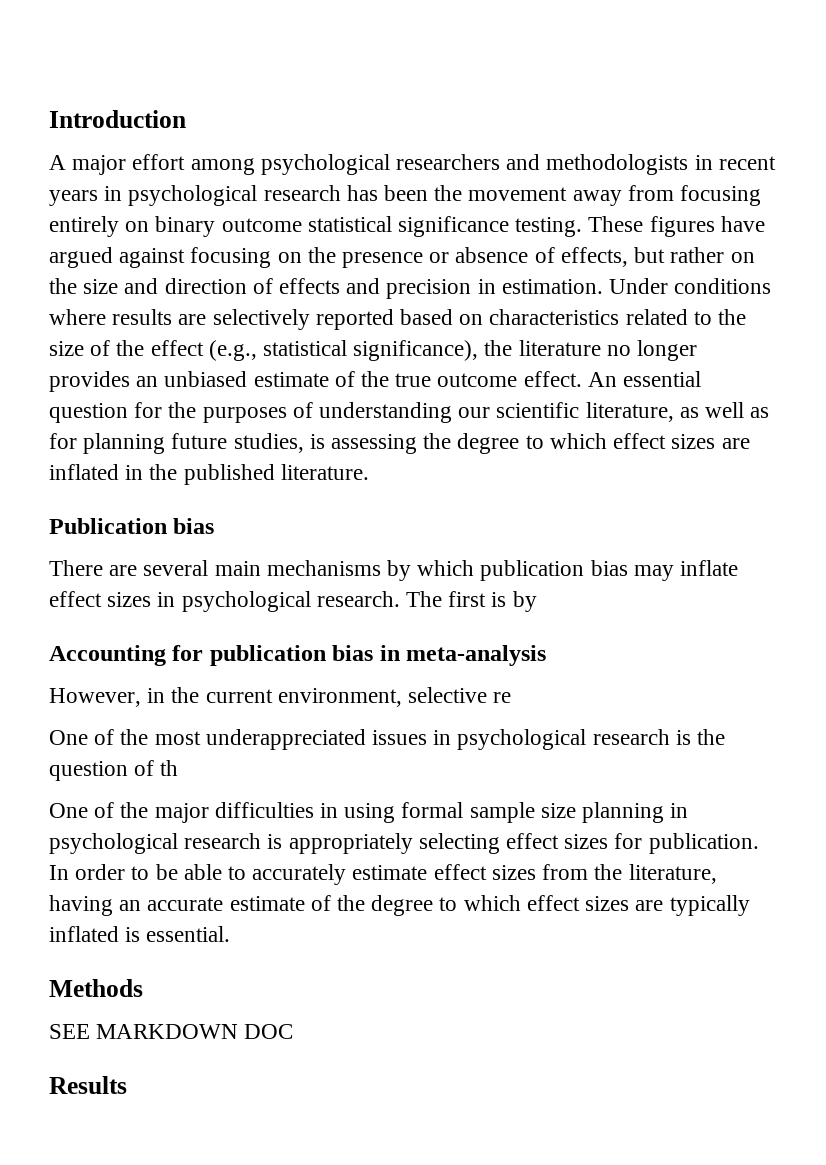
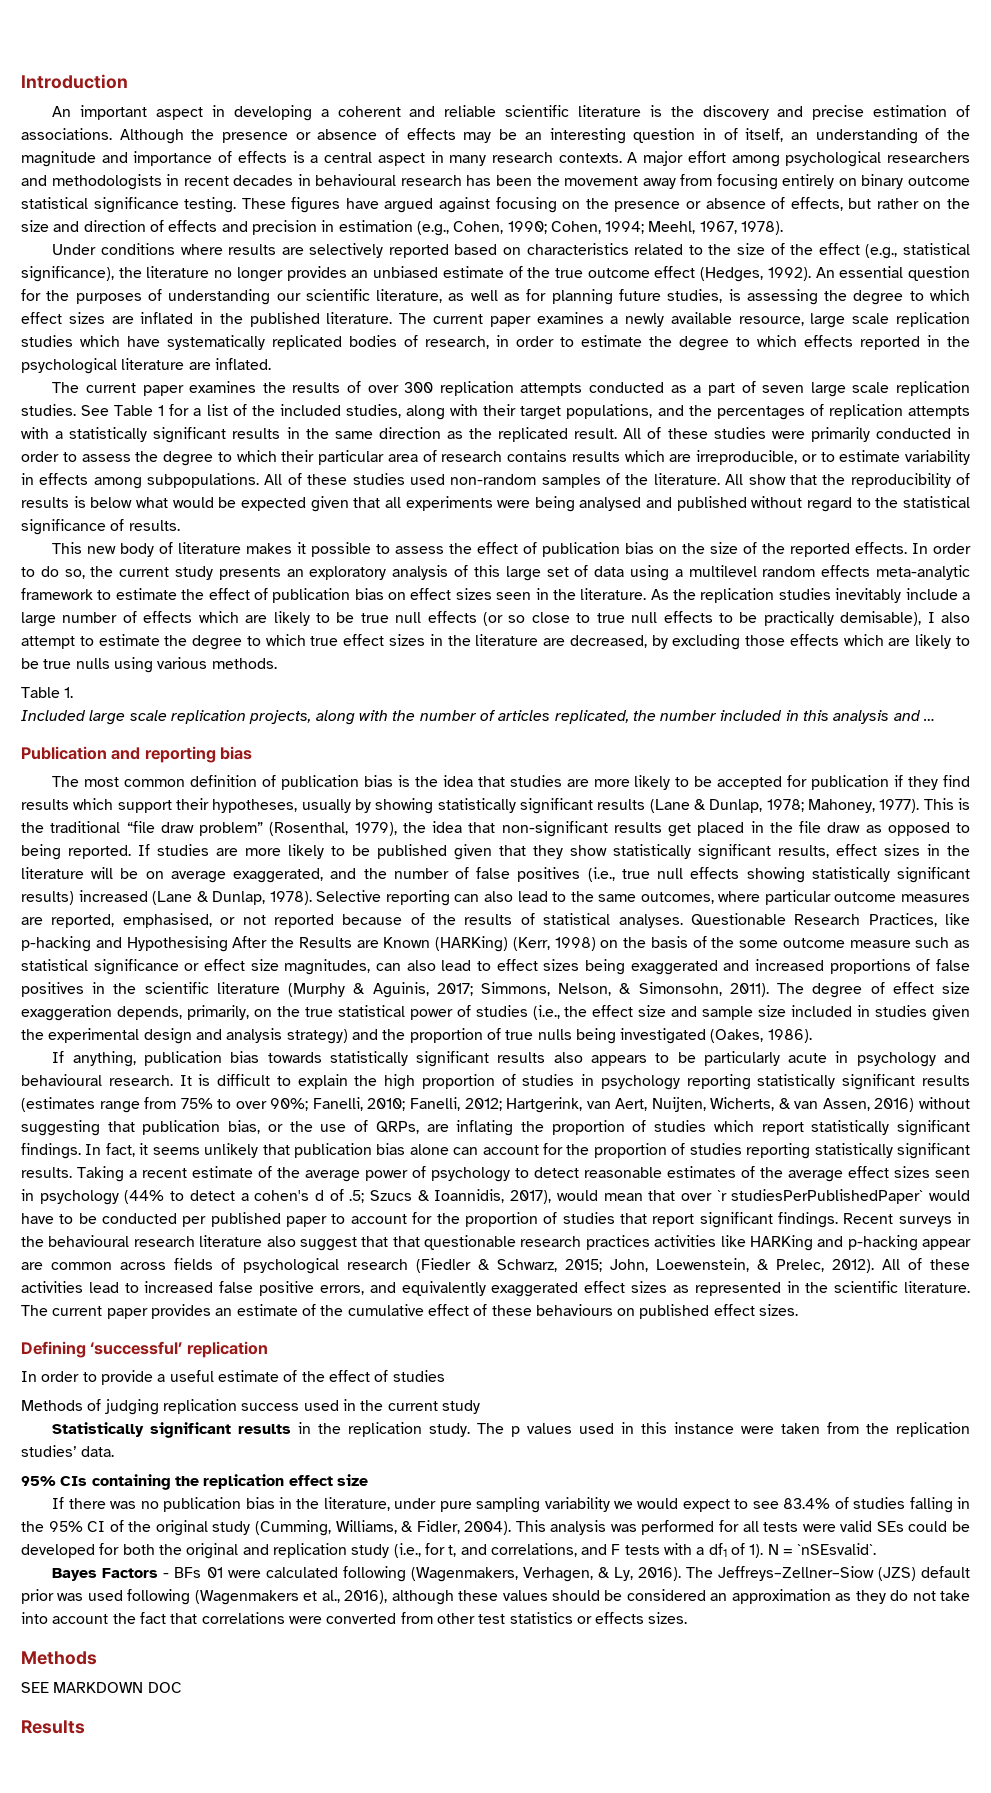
(186, 119) none -> [52,105,970,121] [21,128,971,144] [21,151,622,167] An important aspect in developing a coherent and reliable scientific literature is the discovery and precise estimation of associations. Although the presence or absence of effects may be an interesting question in of itself, an understanding of the magnitude and importance of effects is a central aspect in many research contexts.
[49,185,258,206] years in psychological -> [233,174,397,186] decades in behavioural
[501,279,603,294] estimation. -> [338,220,784,236] estimation (e.g., Cohen, 1990; Cohen, 1994; Meehl, 1967, 1978). //
[523,371,582,387] effect. -> [654,266,811,282] effect (Hedges, 1992).
[49,518,215,534] [49,560,739,581] [49,591,537,612] [49,645,547,666] [49,687,512,707] [49,729,726,750] [49,760,179,781] [49,802,689,823] [49,833,759,854] [49,864,717,885] [49,895,750,916] [49,926,231,942] // Publication bias // There are several main mechanisms by which publication bias may inflate effect sizes in psychological research. The first is by // Accounting for publication bias in meta-analysis // However, in the current environment, selective re // One of the most underappreciated issues in psychological research is the question of th // One of the major difficulties in using formal sample size planning in psychological research is appropriately selecting effect sizes for publication. In order to be able to accurately estimate effect sizes from the literature, having an accurate estimate of the degree to which effect sizes are typically inflated is essential. -> [399,312,971,328] [21,335,970,351] [21,358,271,374] [52,381,971,397] [21,404,970,420] [21,427,971,443] [21,450,970,466] [21,473,970,489] [21,496,970,512] [21,519,180,535] [52,542,972,557] [21,565,971,581] [21,588,971,603] [21,611,970,627] [21,634,970,650] [21,657,277,673] [21,687,74,698] [21,710,936,725] [21,746,253,763] [52,775,970,790] [21,798,971,814] [21,821,970,837] [21,844,970,860] [21,867,970,883] [21,890,970,906] [21,913,970,928] [21,936,970,952] [21,959,970,975] [21,982,970,998] [21,1005,971,1021] [21,1028,812,1044] [52,1051,971,1067] [21,1074,970,1090] [21,1097,970,1113] [21,1120,970,1136] [21,1143,971,1159] [21,1166,970,1182] [21,1189,971,1205] [21,1212,971,1228] [21,1235,971,1251] [21,1258,970,1274] [21,1281,971,1297] [21,1304,799,1319] [21,1341,268,1358] [21,1370,445,1385] [21,1399,480,1415] [52,1422,971,1438] [21,1445,115,1457] [21,1474,368,1490] [52,1497,970,1513] [21,1520,971,1536] [21,1543,877,1559] [52,1566,971,1582] [21,1589,971,1605] [21,1612,688,1624] The current paper examines a newly available resource, large scale replication studies which have systematically replicated bodies of research, in order to estimate the degree to which effects reported in the psychological literature are inflated. // The current paper examines the results of over 300 replication attempts conducted as a part of seven large scale replication studies. See Table 1 for a list of the included studies, along with their target populations, and the percentages of replication attempts with a statistically significant results in the same direction as the replicated result. All of these studies were primarily conducted in order to assess the degree to which their particular area of research contains results which are irreproducible, or to estimate variability in effects among subpopulations. All of these studies used non-random samples of the literature. All show that the reproducibility of results is below what would be expected given that all experiments were being analysed and published without regard to the statistical significance of results. // This new body of literature makes it possible to assess the effect of publication bias on the size of the reported effects. In order to do so, the current study presents an exploratory analysis of this large set of data using a multilevel random effects meta-analytic framework to estimate the effect of publication bias on effect sizes seen in the literature. As the replication studies inevitably include a large number of effects which are likely to be true null effects (or so close to true null effects to be practically demisable), I also attempt to estimate the degree to which true effect sizes in the literature are decreased, by excluding those effects which are likely to be true nulls using various methods. // Table 1. // Included large scale replication projects, along with the number of articles replicated, the number included in this analysis and … // Publication and reporting bias // The most common definition of publication bias is the idea that studies are more likely to be accepted for publication if they find results which support their hypotheses, usually by showing statistically significant results (Lane & Dunlap, 1978; Mahoney, 1977). This is the traditional “file draw problem” (Rosenthal, 1979), the idea that non-significant results get placed in the file draw as opposed to being reported. If studies are more likely to be published given that they show statistically significant results, effect sizes in the literature will be on average exaggerated, and the number of false positives (i.e., true null effects showing statistically significant results) increased (Lane & Dunlap, 1978). Selective reporting can also lead to the same outcomes, where particular outcome measures are reported, emphasised, or not reported because of the results of statistical analyses. Questionable Research Practices, like p-hacking and Hypothesising After the Results are Known (HARKing) (Kerr, 1998) on the basis of the some outcome measure such as statistical significance or effect size magnitudes, can also lead to effect sizes being exaggerated and increased proportions of false positives in the scientific literature (Murphy & Aguinis, 2017; Simmons, Nelson, & Simonsohn, 2011). The degree of effect size exaggeration depends, primarily, on the true statistical power of studies (i.e., the effect size and sample size included in studies given the experimental design and analysis strategy) and the proportion of true nulls being investigated (Oakes, 1986). // If anything, publication bias towards statistically significant results also appears to be particularly acute in psychology and behavioural research. It is difficult to explain the high proportion of studies in psychology reporting statistically significant results (estimates range from 75% to over 90%; Fanelli, 2010; Fanelli, 2012; Hartgerink, van Aert, Nuijten, Wicherts, & van Assen, 2016) without suggesting that publication bias, or the use of QRPs, are inflating the proportion of studies which report statistically significant findings. In fact, it seems unlikely that publication bias alone can account for the proportion of studies reporting statistically significant results. Taking a recent estimate of the average power of psychology to detect reasonable estimates of the average effect sizes seen in psychology (44% to detect a cohen's d of .5; Szucs & Ioannidis, 2017), would mean that over `r studiesPerPublishedPaper` would have to be conducted per published paper to account for the proportion of studies that report significant findings. Recent surveys in the behavioural research literature also suggest that that questionable research practices activities like HARKing and p-hacking appear are common across fields of psychological research (Fiedler & Schwarz, 2015; John, Loewenstein, & Prelec, 2012). All of these activities lead to increased false positive errors, and equivalently exaggerated effect sizes as represented in the scientific literature. The current paper provides an estimate of the cumulative effect of these behaviours on published effect sizes. // Defining ‘successful’ replication // In order to provide a useful estimate of the effect of studies // Methods of judging replication success used in the current study // Statistically significant results in the replication study. The p values used in this instance were taken from the replication studies’ data. // 95% CIs containing the replication effect size // If there was no publication bias in the literature, under pure sampling variability we would expect to see 83.4% of studies falling in the 95% CI of the original study (Cumming, Williams, & Fidler, 2004). This analysis was performed for all tests were valid SEs could be developed for both the original and replication study (i.e., for t, and correlations, and F tests with a df1 of 1). N = `nSEsvalid`. // Bayes Factors - BFs 01 were calculated following (Wagenmakers, Verhagen, & Ly, 2016). The Jeffreys–Zellner–Siow (JZS) default prior was used following (Wagenmakers et al., 2016), although these values should be considered an approximation as they do not take into account the fact that correlations were converted from other test statistics or effects sizes.

